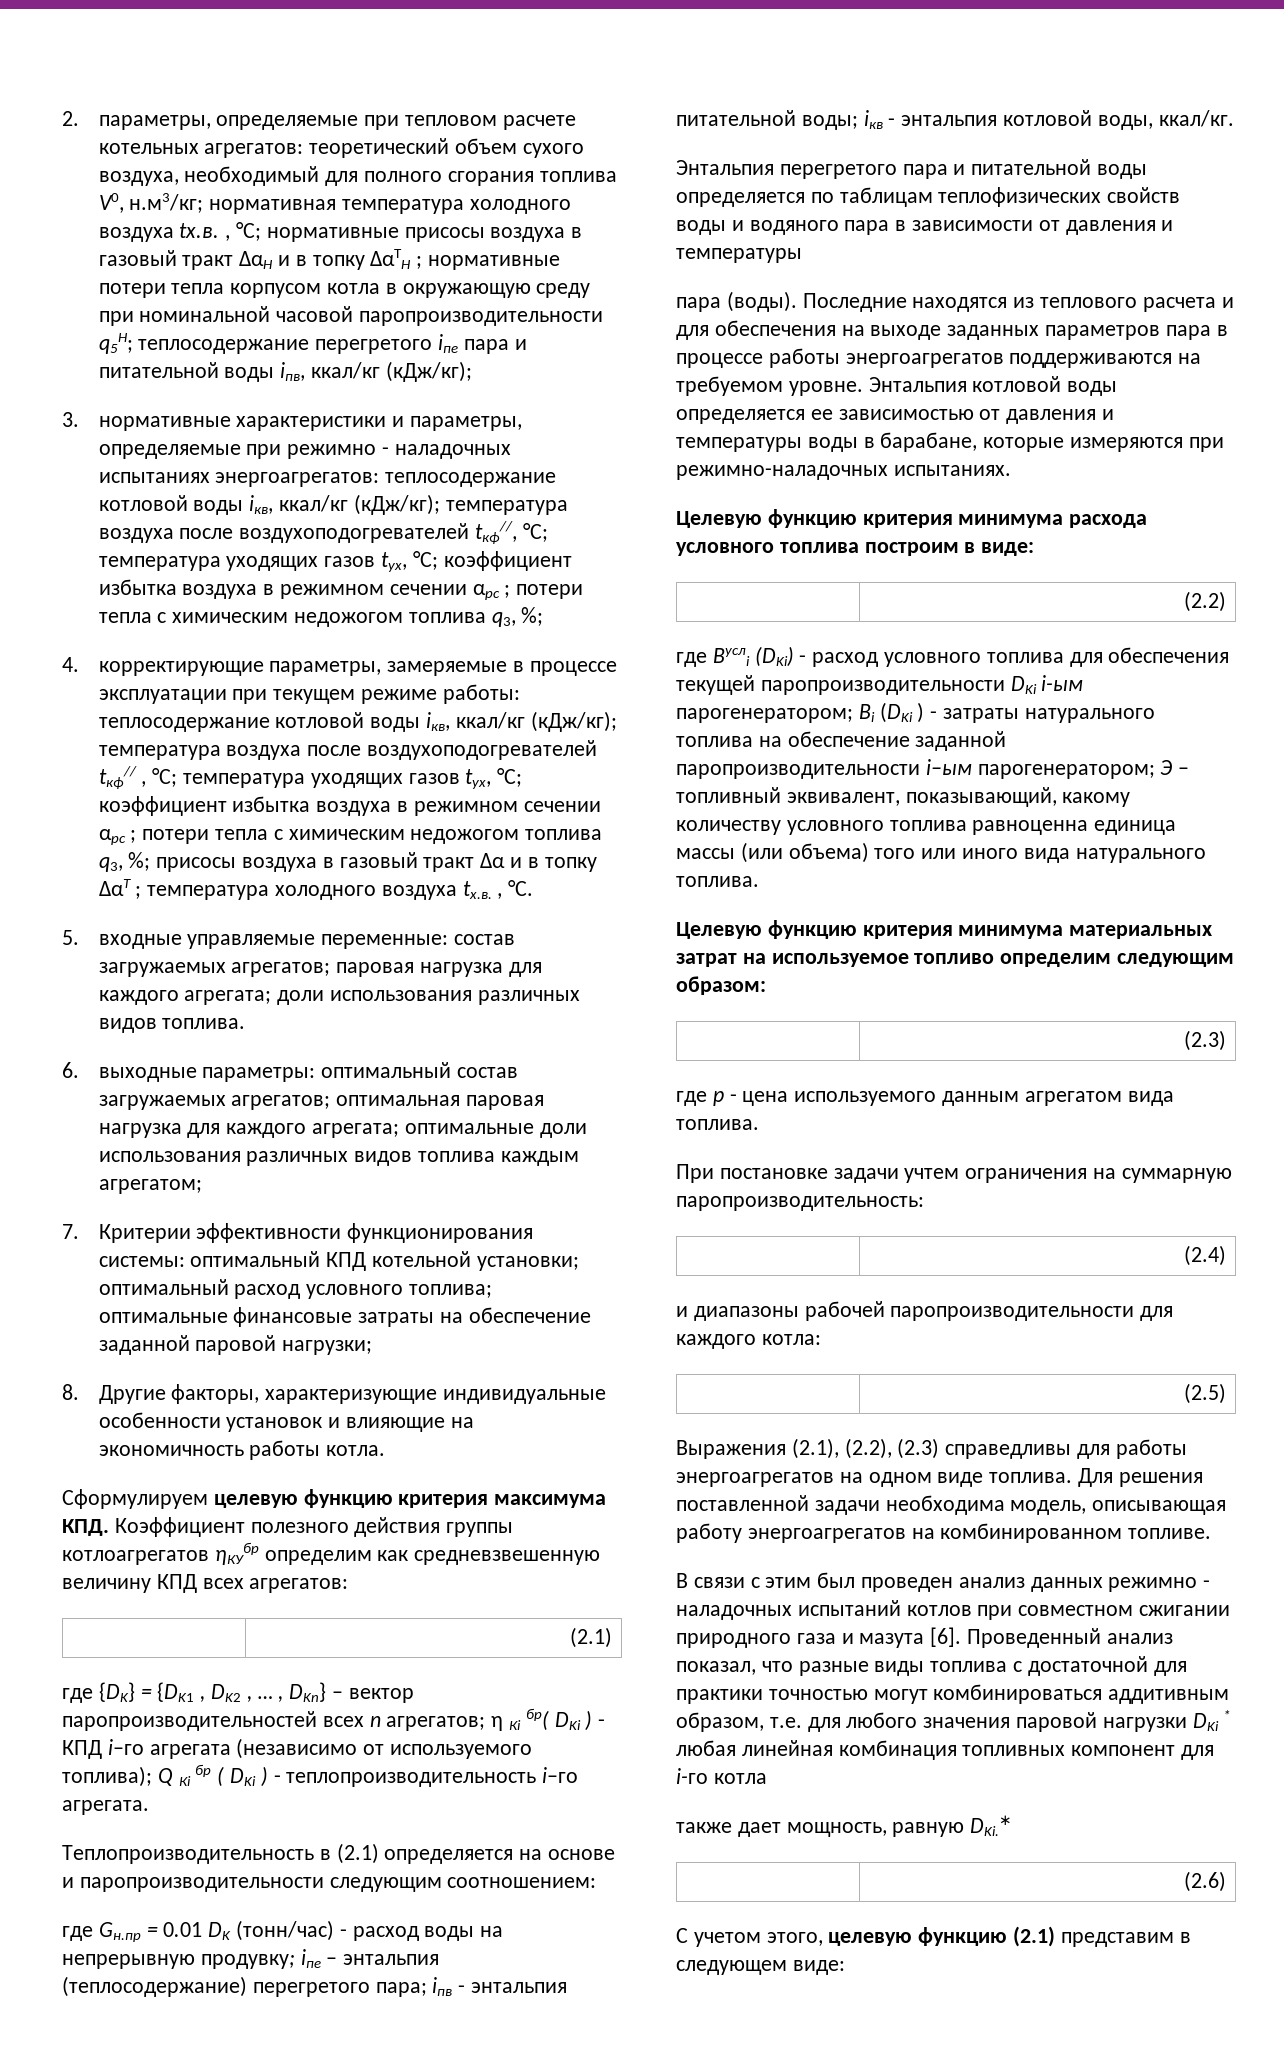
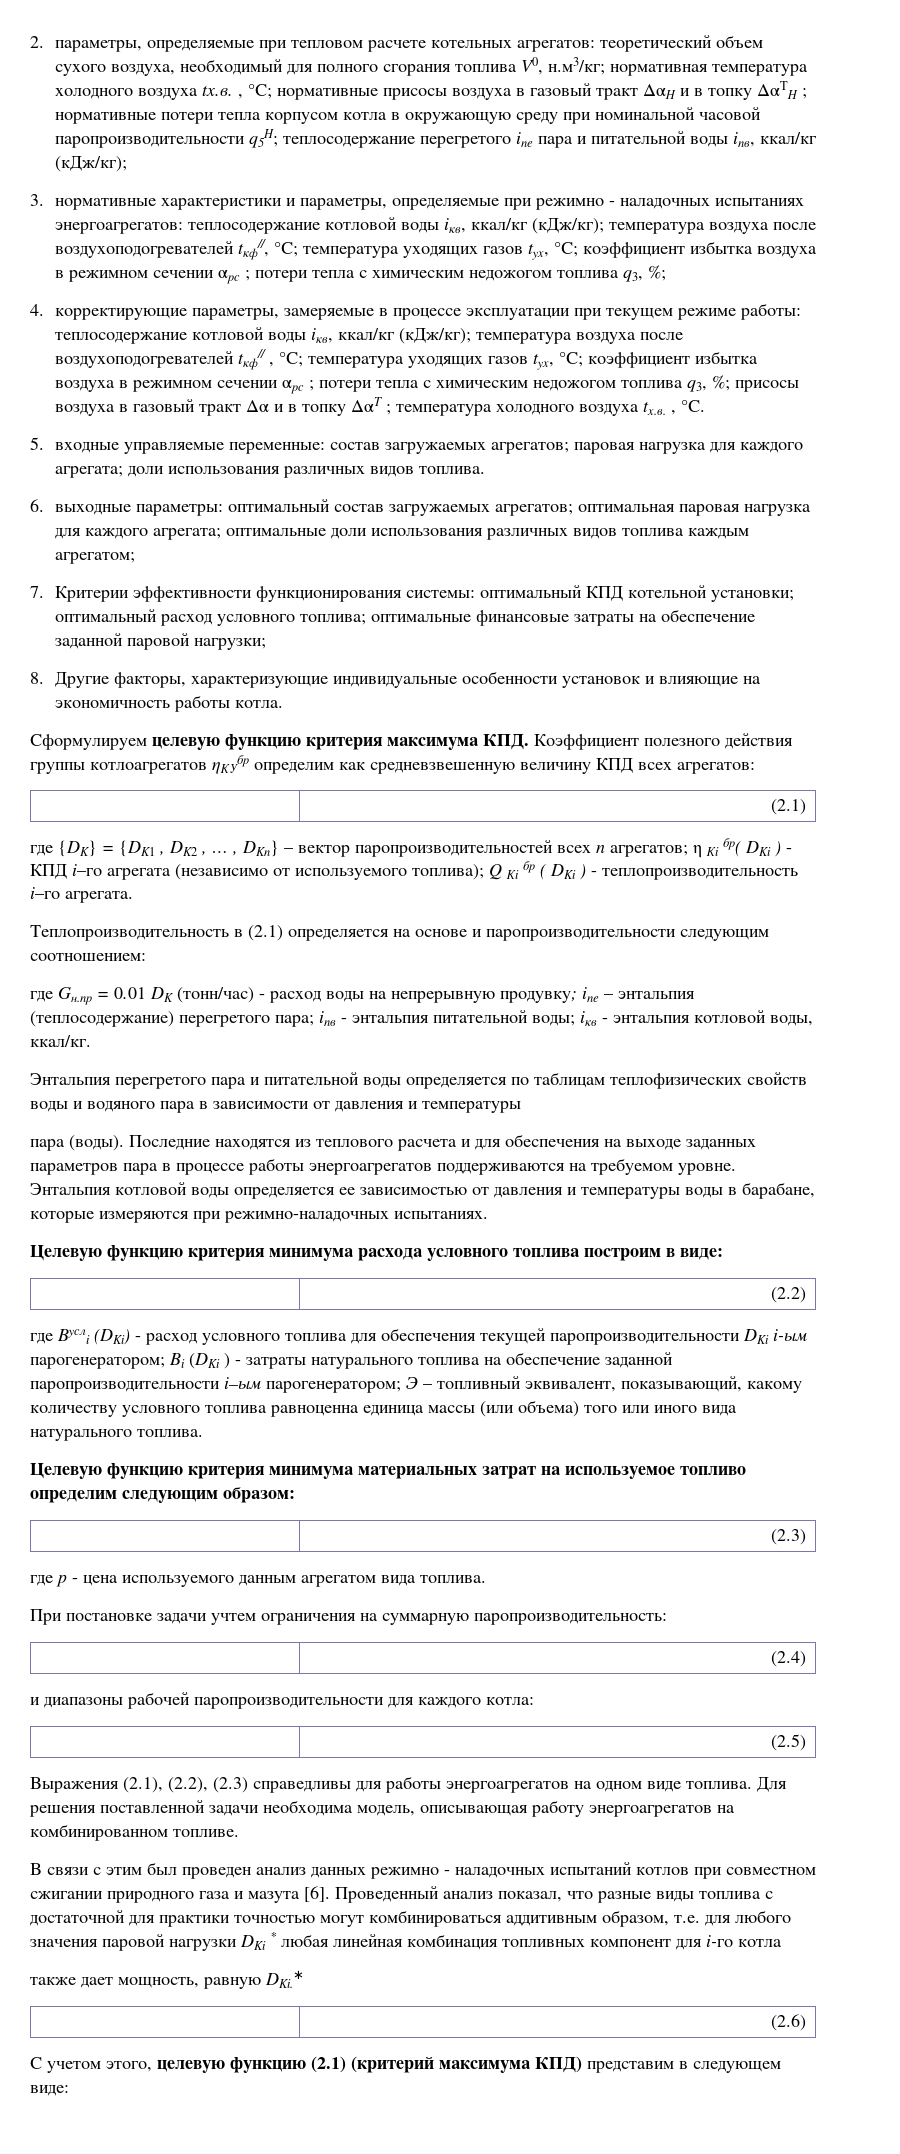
(1056, 1936) none -> [351,2056,582,2073] (критерий максимума КПД)

